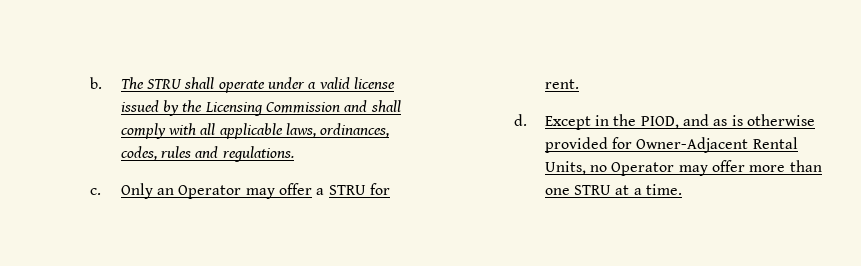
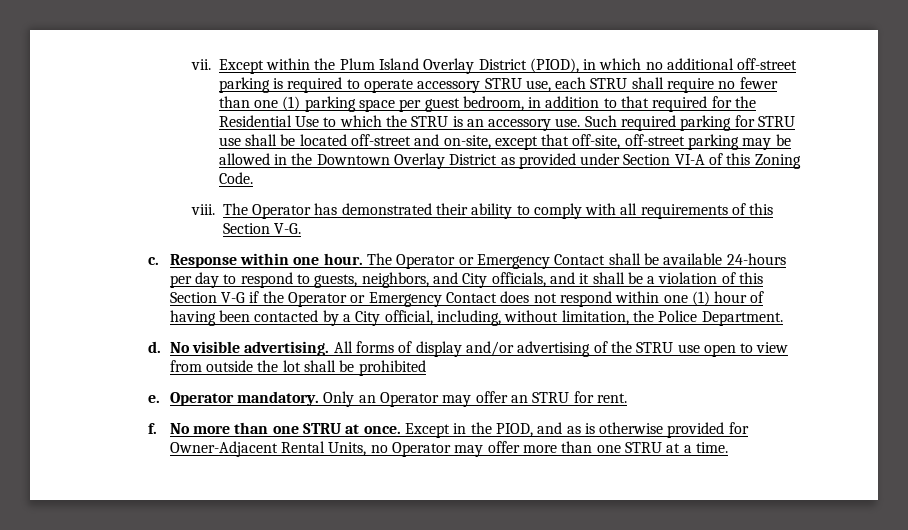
[90,77,395,93] [120,100,401,116] [120,123,390,139] [120,146,294,162] [90,188,102,195] b. The STRU shall operate under a valid license issued by the Licensing Commission and shall comply with all applicable laws, ordinances, codes, rules and regulations. // c. -> [190,58,798,74] [218,77,778,93] [218,96,757,112] [218,115,796,131] [218,134,791,150] [218,153,801,169] [218,172,253,184] [190,203,774,219] [222,223,301,234] [147,253,786,269] [169,272,764,288] [169,291,765,307] [169,310,783,326] [147,341,789,357] [169,360,426,376] [147,391,320,406] vii. Except within the Plum Island Overlay District (PIOD), in which no additional off-street parking is required to operate accessory STRU use, each STRU shall require no fewer than one (1) parking space per guest bedroom, in addition to that required for the Residential Use to which the STRU is an accessory use. Such required parking for STRU use shall be located off-street and on-site, except that off-site, off-street parking may be allowed in the Downtown Overlay District as provided under Section VI-A of this Zoning Code. // viii. The Operator has demonstrated their ability to comply with all requirements of this Section V-G. // c. Response within one hour. The Operator or Emergency Contact shall be available 24-hours per day to respond to guests, neighbors, and City officials, and it shall be a violation of this Section V-G if the Operator or Emergency Contact does not respond within one (1) hour of having been contacted by a City official, including, without limitation, the Police Department. // d. No visible advertising. All forms of display and/or advertising of the STRU use open to view from outside the lot shall be prohibited // e. Operator mandatory.
[316,188,325,195] a -> [510,395,528,403] an
[514,114,528,126] d. -> [147,422,401,434] f. No more than one STRU at once.

